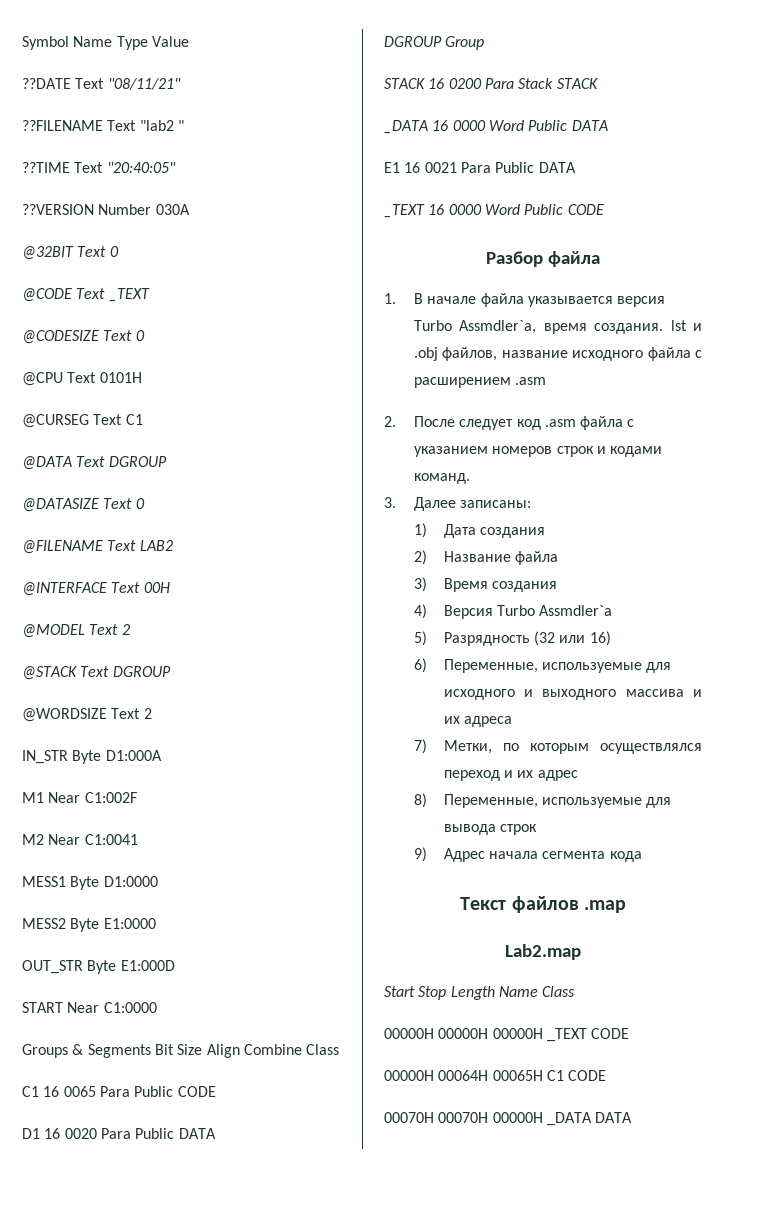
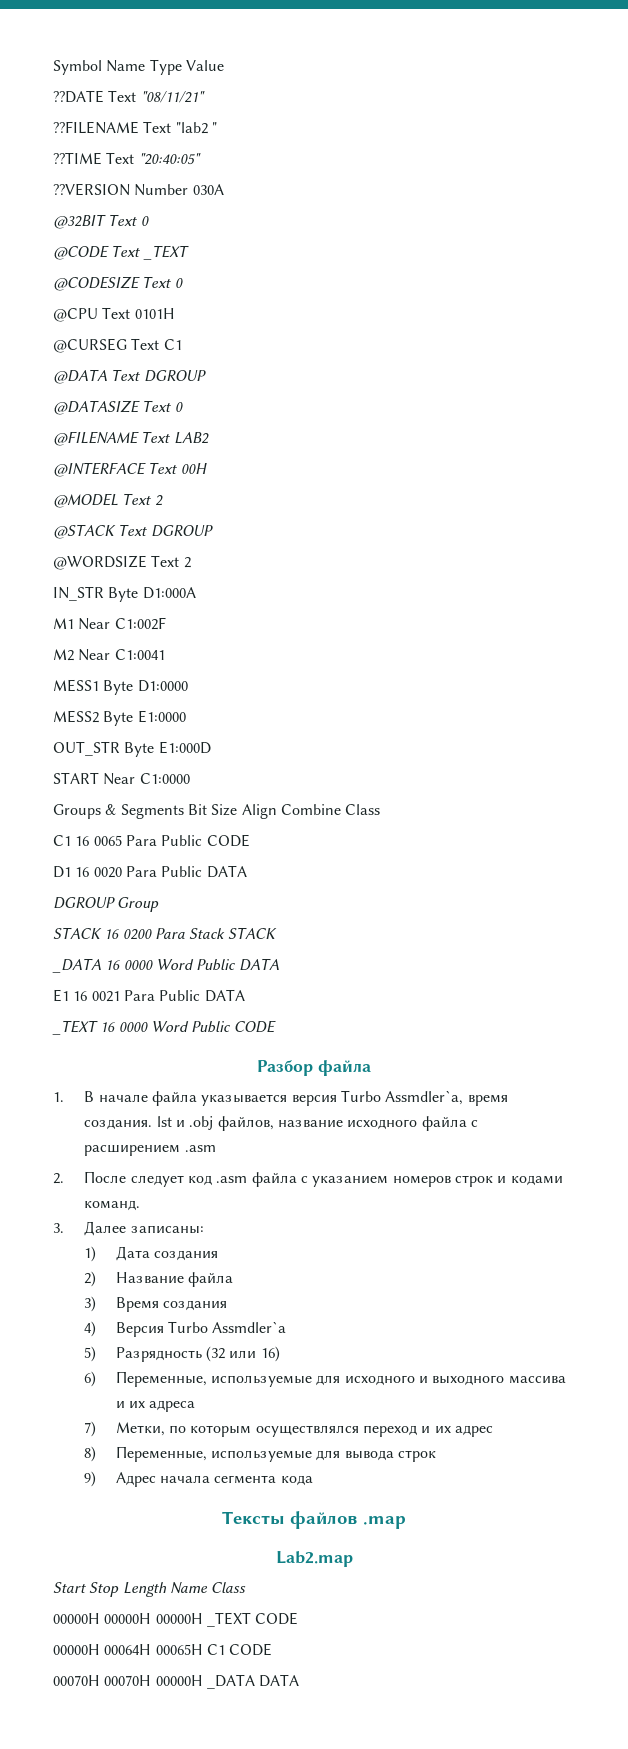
[460,897,507,910] Текст -> [222,1511,285,1525] Тексты

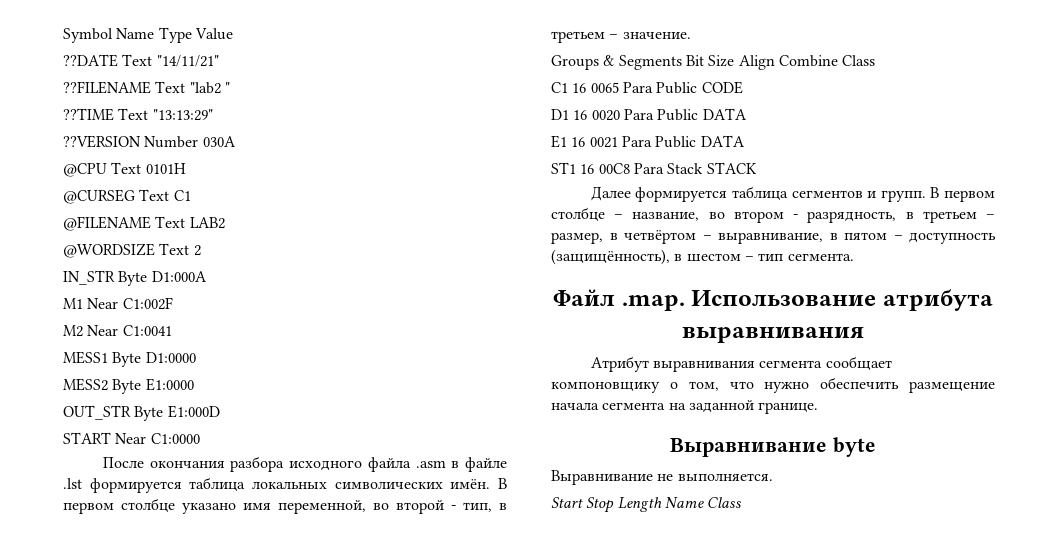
[140,91,205,103] "08/11/21" -> [156,55,219,67] "14/11/21"
[138,153,201,165] "20:40:05" -> [152,109,213,121] "13:13:29"
[53,214,149,229] [53,245,189,260] [53,276,183,291] // @32BIT Text 0 // @CODE Text _TEXT // @CODESIZE Text 0 -> (236, 141) none
[53,369,206,384] [53,400,183,415] [53,431,209,446] [53,462,207,477] [53,493,163,508] [53,524,213,539] @DATA Text DGROUP // @DATASIZE Text 0 // @FILENAME Text LAB2 // @INTERFACE Text 00H // @MODEL Text 2 // @STACK Text DGROUP -> [63,216,225,231] @FILENAME Text LAB2
(190, 778) none -> [102,456,507,472] [63,477,508,493] [63,498,507,514] [551,31,691,43] // После окончания разбора исходного файла .asm в файле .lst формируется таблица локальных символических имён. В первом столбце указано имя переменной, во второй - тип, в третьем – значение.
[53,897,160,912] [53,927,277,940] [52,958,279,973] // DGROUP Group // STACK 16 0200 Para Stack STACK // _DATA 16 0000 Word Public DATA -> (747, 114) none
[52,1020,276,1035] [257,1060,371,1076] [53,1090,508,1106] [84,1116,478,1131] [84,1145,216,1156] [53,1171,563,1187] [84,1200,141,1211] [53,1221,204,1236] [84,1246,218,1262] [84,1271,233,1287] [84,1296,227,1312] [84,1321,287,1337] [84,1346,280,1362] [84,1371,566,1387] [115,1400,196,1412] [84,1421,493,1437] [84,1446,436,1462] [84,1471,313,1487] [222,1511,406,1529] [275,1551,353,1567] _TEXT 16 0000 Word Public CODE // Разбор файла // 1. В начале файла указывается версия Turbo Assmdler`a, время создания. lst и .obj файлов, название исходного файла с расширением .asm // 2. После следует код .asm файла с указанием номеров строк и кодами команд. // 3. Далее записаны: // 1) Дата создания // 2) Название файла // 3) Время создания // 4) Версия Turbo Assmdler`a // 5) Разрядность (32 или 16) // 6) Переменные, используемые для исходного и выходного массива и их адреса // 7) Метки, по которым осуществлялся переход и их адрес // 8) Переменные, используемые для вывода строк // 9) Адрес начала сегмента кода // Тексты файлов .map // Lab2.map -> [551,162,757,174] [590,186,995,202] [551,207,995,223] [551,230,996,244] [551,249,854,265] [552,289,994,311] [682,327,864,343] [590,356,892,372] [551,377,995,393] [551,400,819,414] [670,437,876,457] [551,470,773,485] ST1 16 00C8 Para Stack STACK // Далее формируется таблица сегментов и групп. В первом столбце – название, во втором - разрядность, в третьем – размер, в четвёртом – выравнивание, в пятом – доступность (защищённость), в шестом – тип сегмента. // Файл .map. Использование атрибута выравнивания // Атрибут выравнивания сегмента сообщает компоновщику о том, что нужно обеспечить размещение начала сегмента на заданной границе. // Выравнивание byte // Выравнивание не выполняется.
[53,1612,299,1627] [53,1643,273,1656] [53,1674,300,1689] // 00000H 00000H 00000H _TEXT CODE // 00000H 00064H 00065H C1 CODE // 00070H 00070H 00000H _DATA DATA -> (743, 502) none

